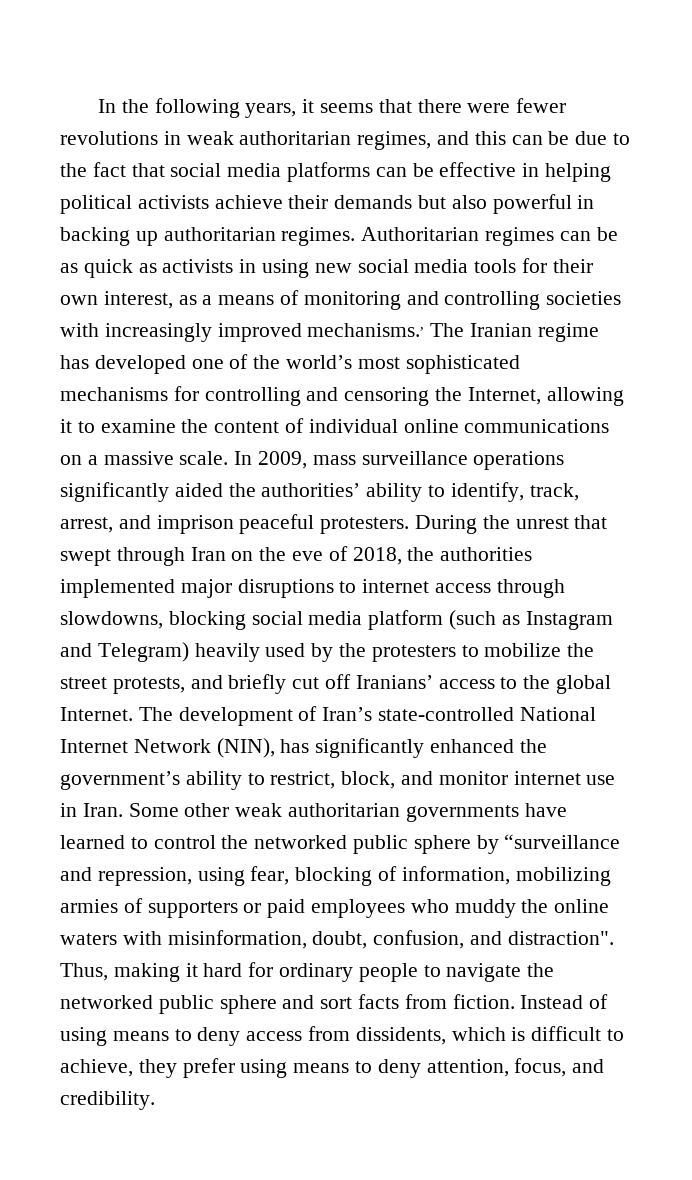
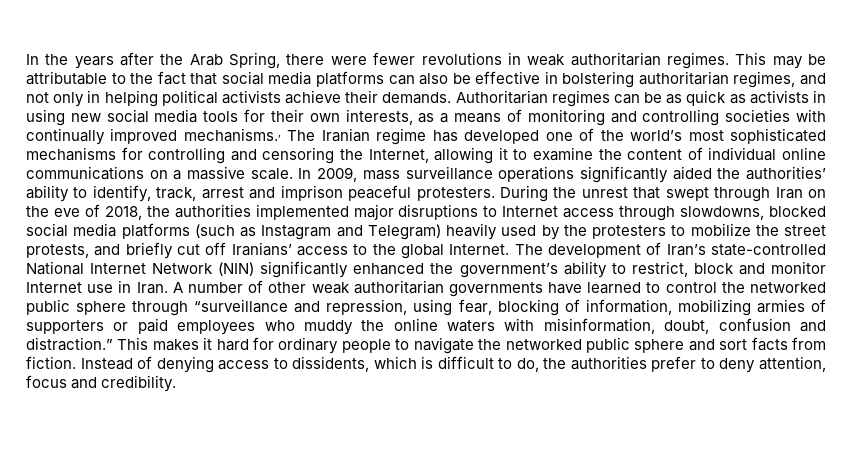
[154,98,412,118] following years, it seems that -> [74,52,281,69] years after the Arab Spring,
[357,131,608,150] regimes, and this can be due -> [666,52,827,69] [26,71,107,85] regimes. This may be attributable
(407, 172) none -> [419,73,449,85] also
(540, 170) none -> [562,71,826,88] [26,90,101,107] bolstering authoritarian regimes, and not only in
[334,194,595,214] [60,227,356,246] demands but also powerful in backing up authoritarian regimes. -> [382,92,452,104] demands.
[103,291,173,309] interest, -> [345,109,413,125] interests,
[104,323,212,342] increasingly -> [26,128,105,145] continually
[60,517,113,533] arrest, -> [201,187,244,199] arrest
[362,579,430,593] internet -> [502,206,559,217] Internet
[168,610,444,630] blocking social media platform -> [769,206,827,217] [26,223,190,239] blocked social media platforms
[216,738,310,758] (NIN), has -> [218,262,255,276] (NIN)
[341,771,396,789] block, -> [693,263,734,274] block
[513,771,581,785] internet -> [26,282,82,293] Internet
[128,803,179,817] Some -> [172,280,264,293] A number of
[476,835,499,854] by -> [132,301,189,316] through
[373,930,614,949] [60,963,180,982] confusion, and distraction". Thus, making -> [718,318,826,332] [26,337,199,351] confusion and distraction.” This makes
[60,1026,351,1046] using means to deny access from -> [156,356,288,373] denying access to
[60,1058,350,1078] achieve, they prefer using means -> [516,356,697,372] do, the authorities prefer
[514,1058,567,1077] focus, -> [26,375,67,388] focus

